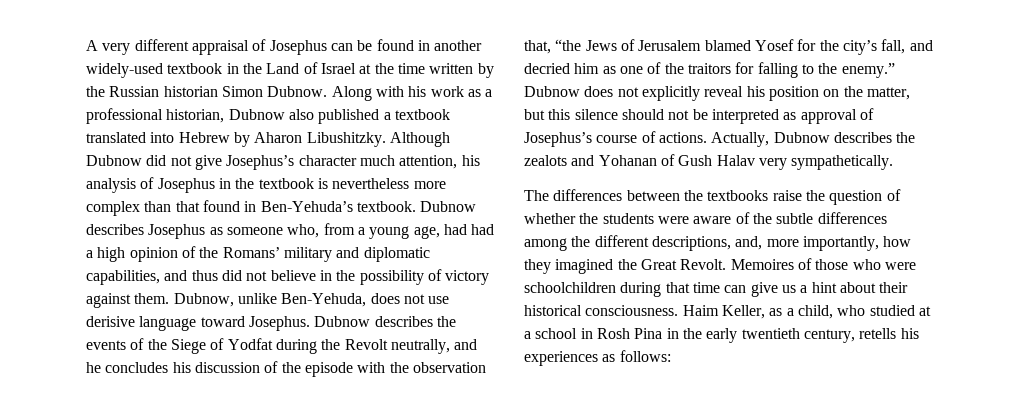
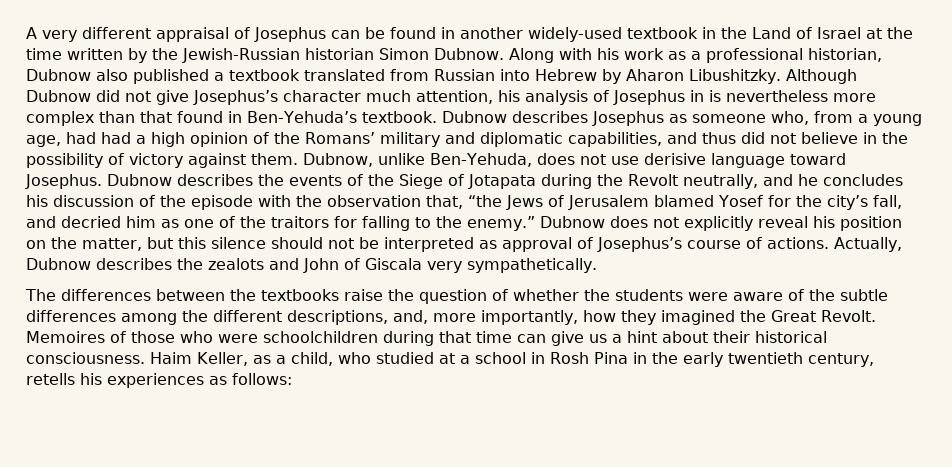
[109,86,160,97] Russian -> [182,48,300,63] Jewish-Russian
(146, 137) none -> [390,69,495,81] from Russian
[235,178,314,189] the textbook -> (704, 96) none
[227,338,273,350] Yodfat -> [468,174,536,189] Jotapata
[598,154,755,166] Yohanan of Gush Halav -> [303,258,422,273] John of Giscala

